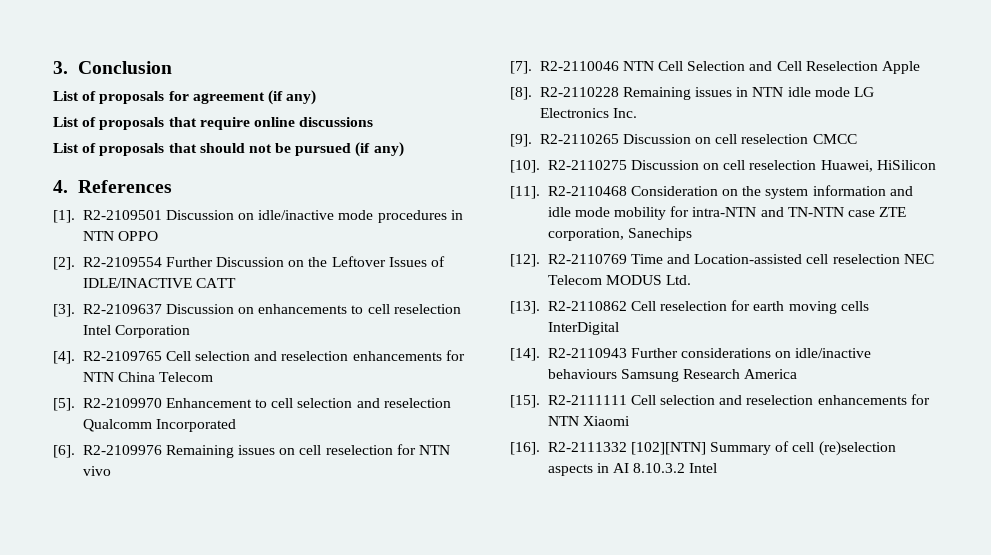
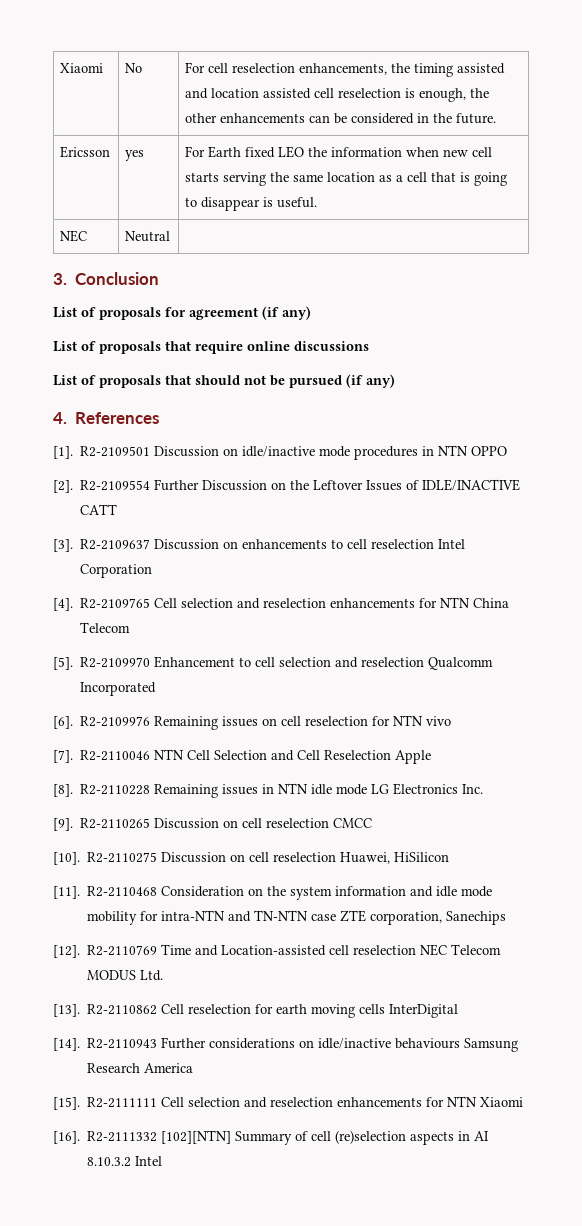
(53, 67) none -> [60,63,104,73] [125,63,143,73] [185,62,506,77] [185,88,490,102] [185,113,497,124] [60,146,111,158] [125,150,145,161] [185,146,493,158] [185,172,508,186] [185,197,318,211] [60,230,88,242] [125,231,171,242] Xiaomi | No | For cell reselection enhancements, the timing assisted and location assisted cell reselection is enough, the other enhancements can be considered in the future. // Ericsson | yes | For Earth fixed LEO the information when new cell starts serving the same location as a cell that is going to disappear is useful. // NEC | Neutral | //

